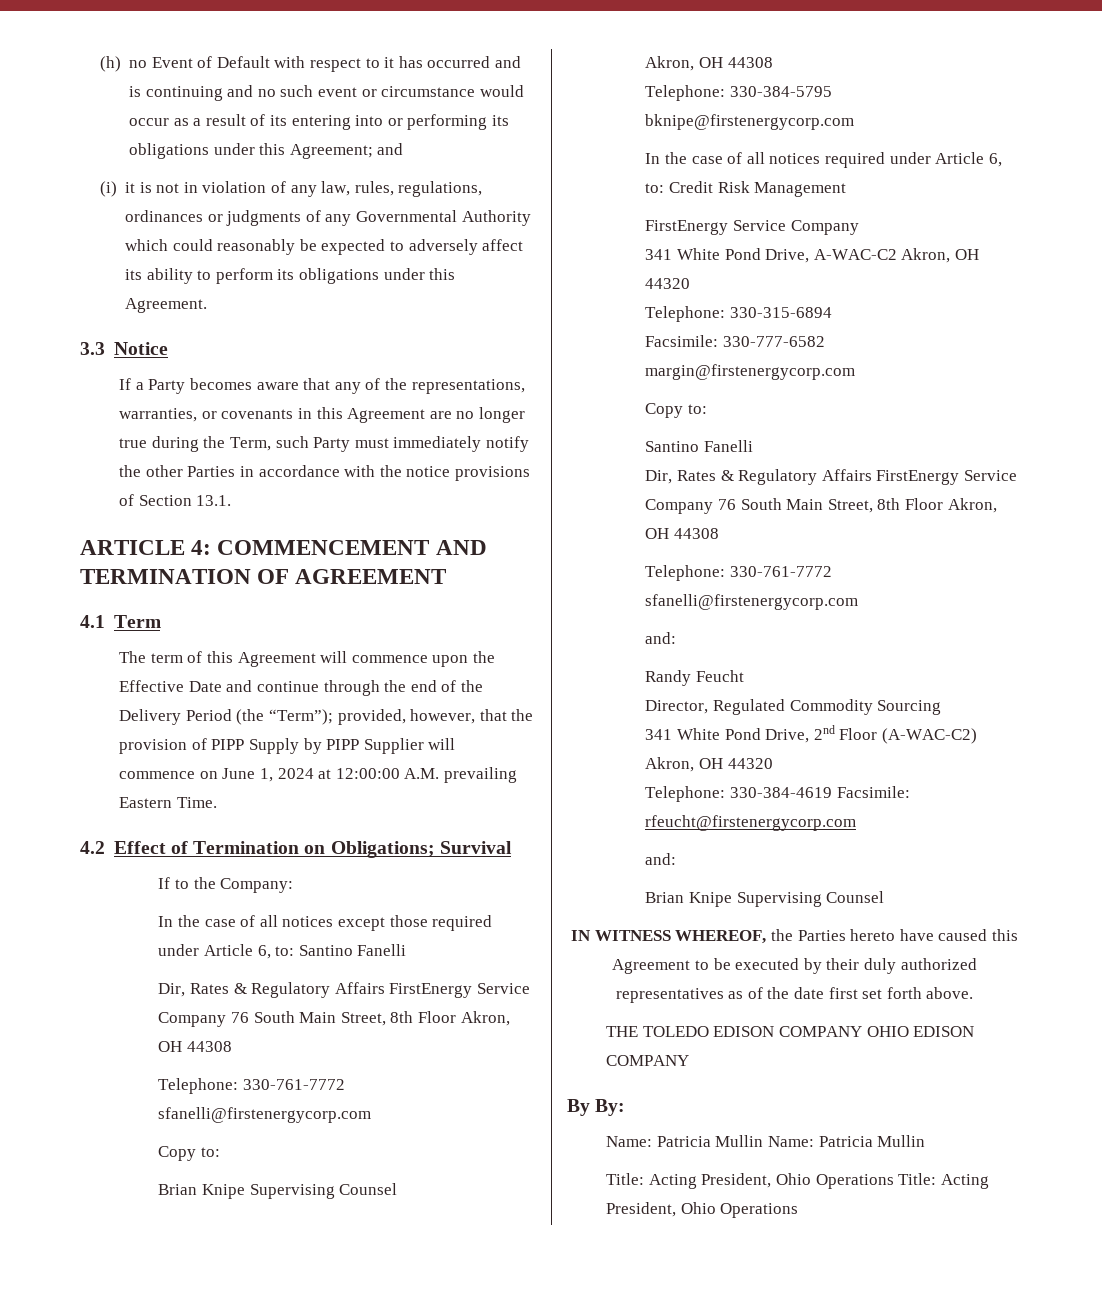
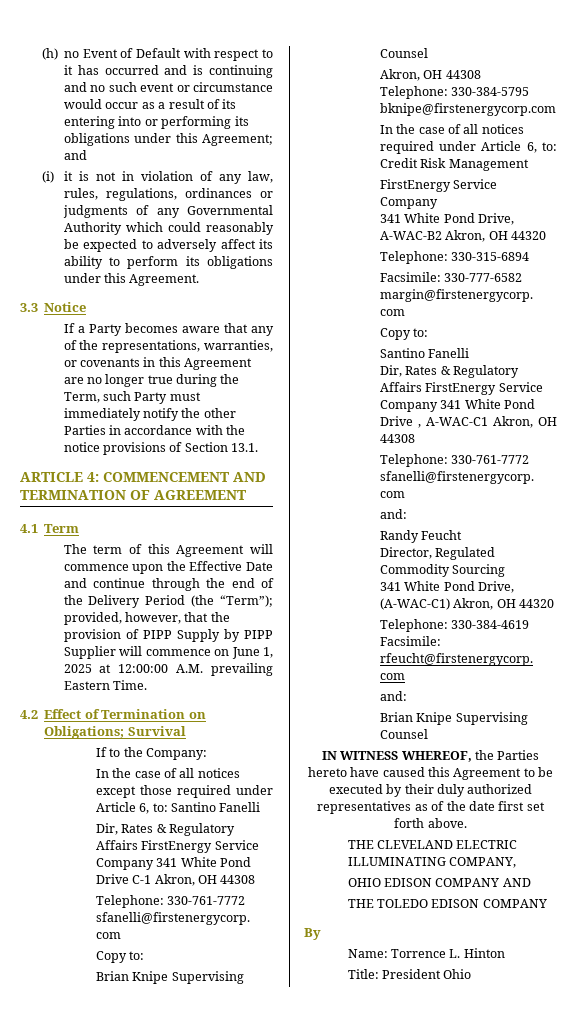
[277,768,314,779] 2024 -> [63,664,92,673] 2025
[230,1011,456,1026] 76 South Main Street, 8th Floor -> [156,857,252,867] [95,874,152,884] 341 White Pond Drive C-1
[813,249,897,260] A-WAC-C2 -> [379,231,442,240] A-WAC-B2
[717,498,943,513] 76 South Main Street, 8th Floor -> [440,399,536,409] [379,416,488,428] 341 White Pond Drive , A-WAC-C1
[813,725,977,744] 2nd Floor (A-WAC-C2) -> [379,598,450,610] (A-WAC-C1)
[642,1026,909,1037] TOLEDO EDISON COMPANY OHIO -> [376,840,518,849] [347,857,516,868] [347,878,531,887] [347,899,428,908] CLEVELAND ELECTRIC ILLUMINATING COMPANY, // OHIO EDISON COMPANY AND // THE TOLEDO
[595,1099,626,1116] [606,1135,926,1147] [606,1173,989,1189] [606,1202,799,1218] By: // Name: Patricia Mullin Name: Patricia Mullin // Title: Acting President, Ohio Operations Title: Acting President, Ohio Operations -> [347,948,505,958] [347,969,472,979] // Name: Torrence L. Hinton // Title: President Ohio

